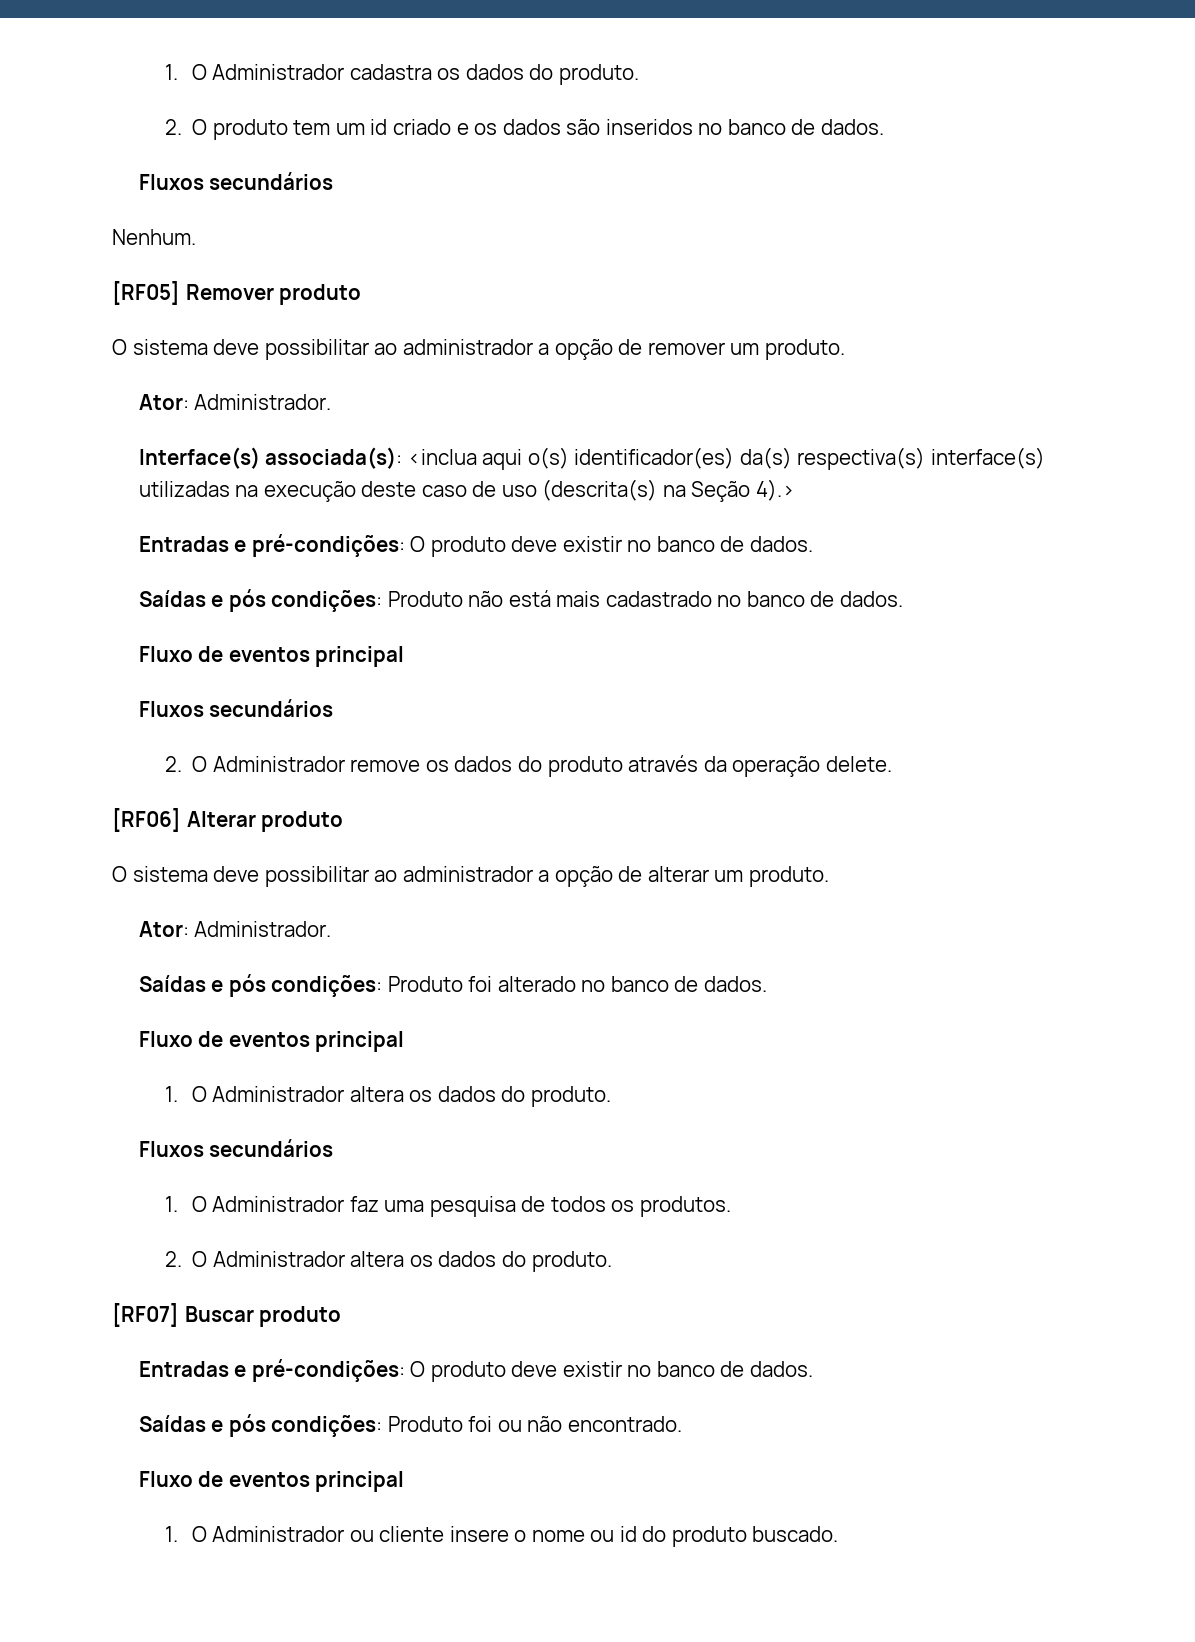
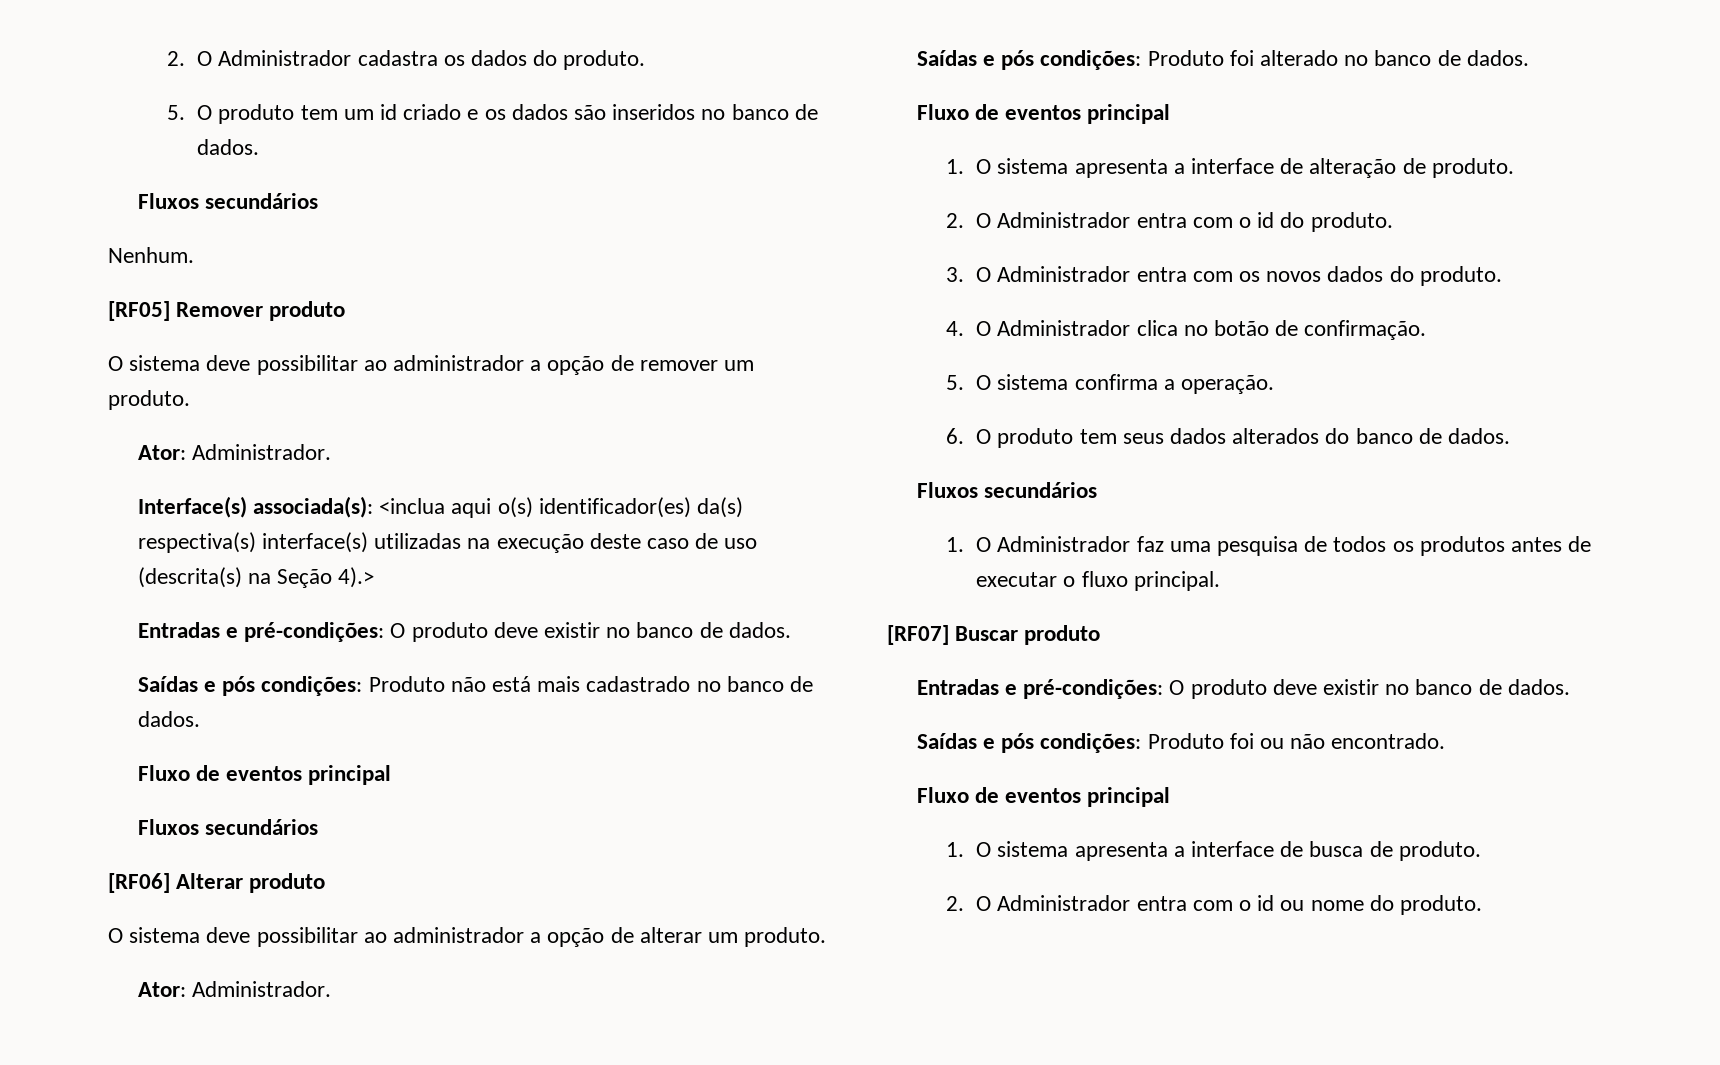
[165,64,179,80] 1. -> [167,51,186,66] 2.
[165,119,183,135] 2. -> [167,105,186,120] 5.
[165,755,892,777] // 2. O Administrador remove os dados do produto através da operação delete. -> (318, 827) none
[212,1086,611,1107] Administrador altera os dados do produto. -> [997,158,1514,178] [946,212,1393,232] [946,266,1502,286] [946,320,1427,340] [946,374,1275,394] [946,428,1511,448] sistema apresenta a interface de alteração de produto. // 2. O Administrador entra com o id do produto. // 3. O Administrador entra com os novos dados do produto. // 4. O Administrador clica no botão de confirmação. // 5. O sistema confirma a operação. // 6. O produto tem seus dados alterados do banco de dados.
[639,1196,731,1217] [165,1251,612,1272] produtos. // 2. O Administrador altera os dados do produto. -> [1419,536,1592,556] [976,571,1220,591] produtos antes de executar o fluxo principal.
[212,1526,839,1547] Administrador ou cliente insere o nome ou id do produto buscado. -> [997,841,1481,861] [946,895,1483,915] sistema apresenta a interface de busca de produto. // 2. O Administrador entra com o id ou nome do produto.

